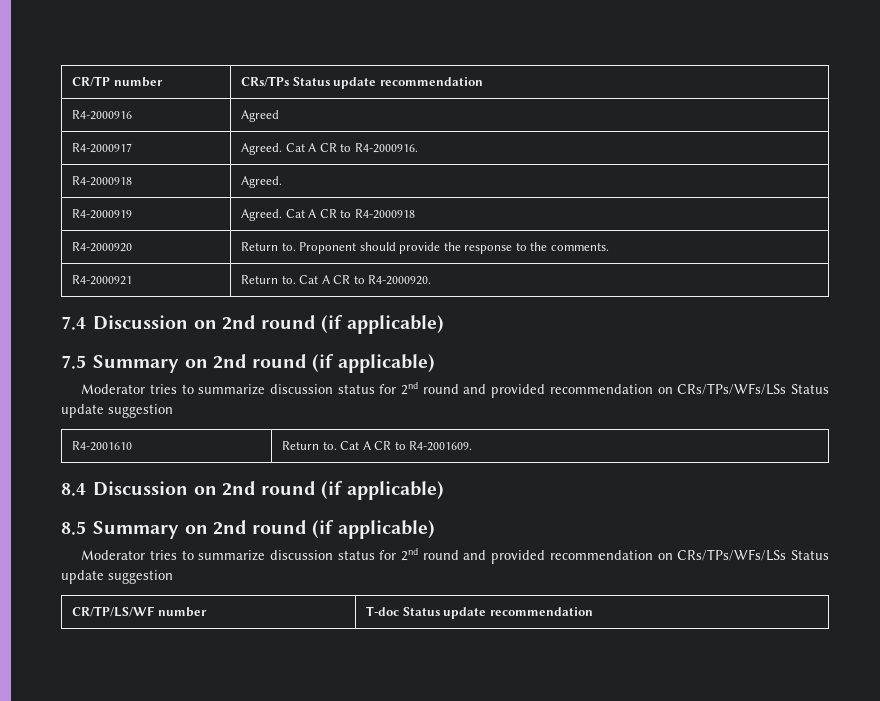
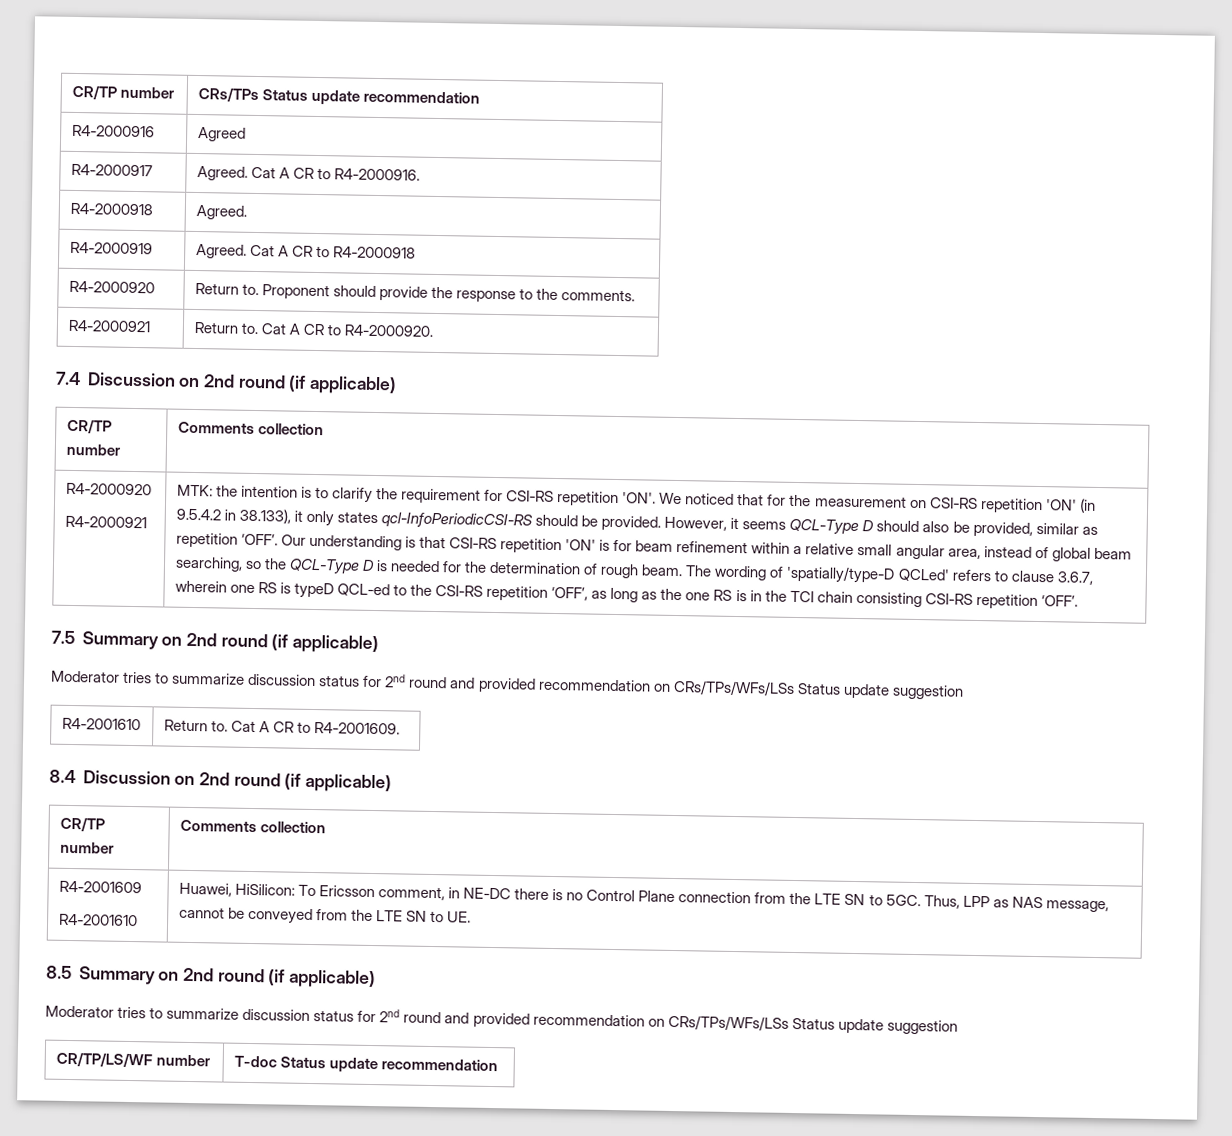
(444, 324) none -> [66,418,112,434] [65,443,121,456] [177,421,324,436] [65,482,152,496] [64,515,147,529] [176,484,1096,514] [175,508,1098,537] [175,532,1132,562] [174,556,1094,585] [174,580,1078,609] // CR/TP number | Comments collection // R4-2000920 // R4-2000921 | MTK: the intention is to clarify the requirement for CSI-RS repetition 'ON'. We noticed that for the measurement on CSI-RS repetition 'ON' (in 9.5.4.2 in 38.133), it only states qcl-InfoPeriodicCSI-RS should be provided. However, it seems QCL-Type D should also be provided, similar as repetition ‘OFF’. Our understanding is that CSI-RS repetition 'ON' is for beam refinement within a relative small angular area, instead of global beam searching, so the QCL-Type D is needed for the determination of rough beam. The wording of 'spatially/type-D QCLed' refers to clause 3.6.7, wherein one RS is typeD QCL-ed to the CSI-RS repetition ‘OFF’, as long as the one RS is in the TCI chain consisting CSI-RS repetition ‘OFF’.
(444, 490) none -> [59,816,105,832] [59,841,115,854] [179,819,326,834] [58,880,142,894] [58,913,138,927] [178,882,1109,913] [178,906,472,925] // CR/TP number | Comments collection // R4-2001609 // R4-2001610 | Huawei, HiSilicon: To Ericsson comment, in NE-DC there is no Control Plane connection from the LTE SN to 5GC. Thus, LPP as NAS message, cannot be conveyed from the LTE SN to UE.

